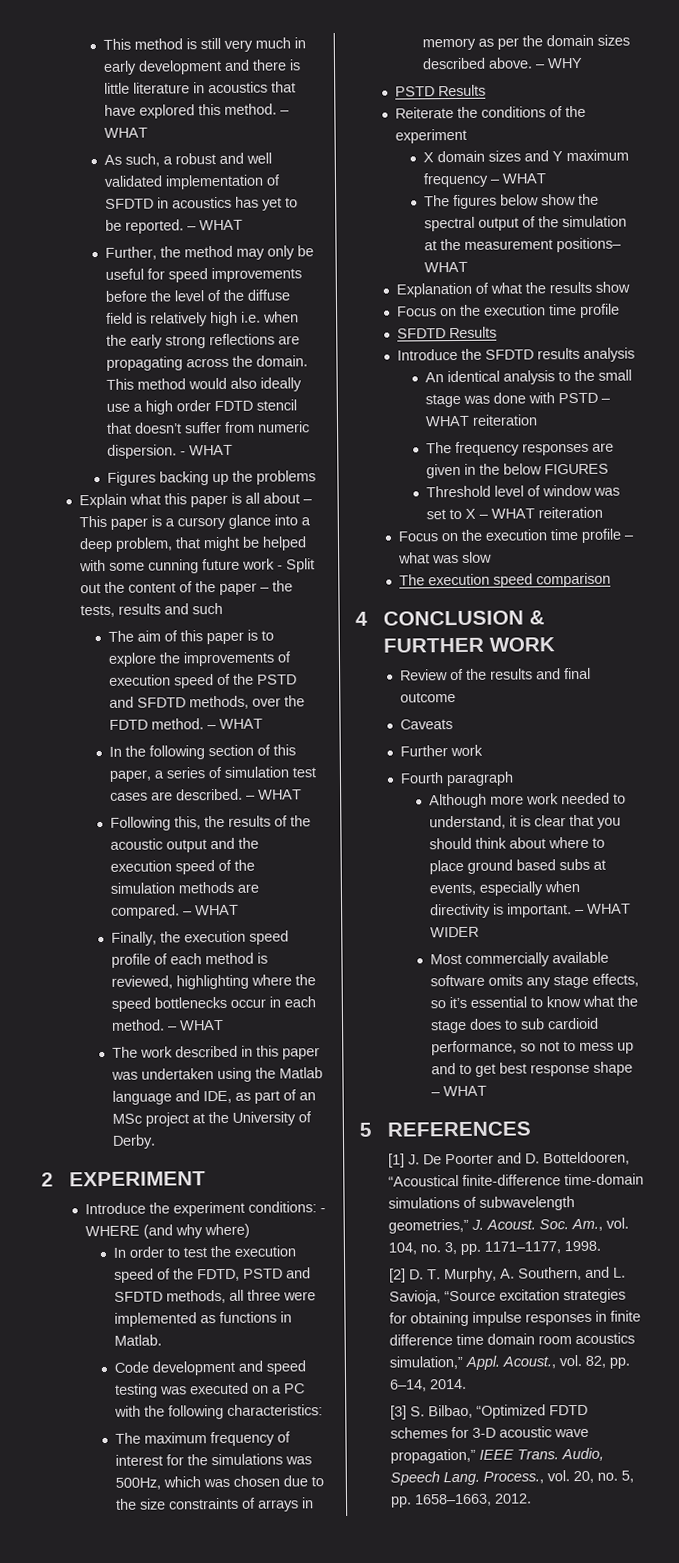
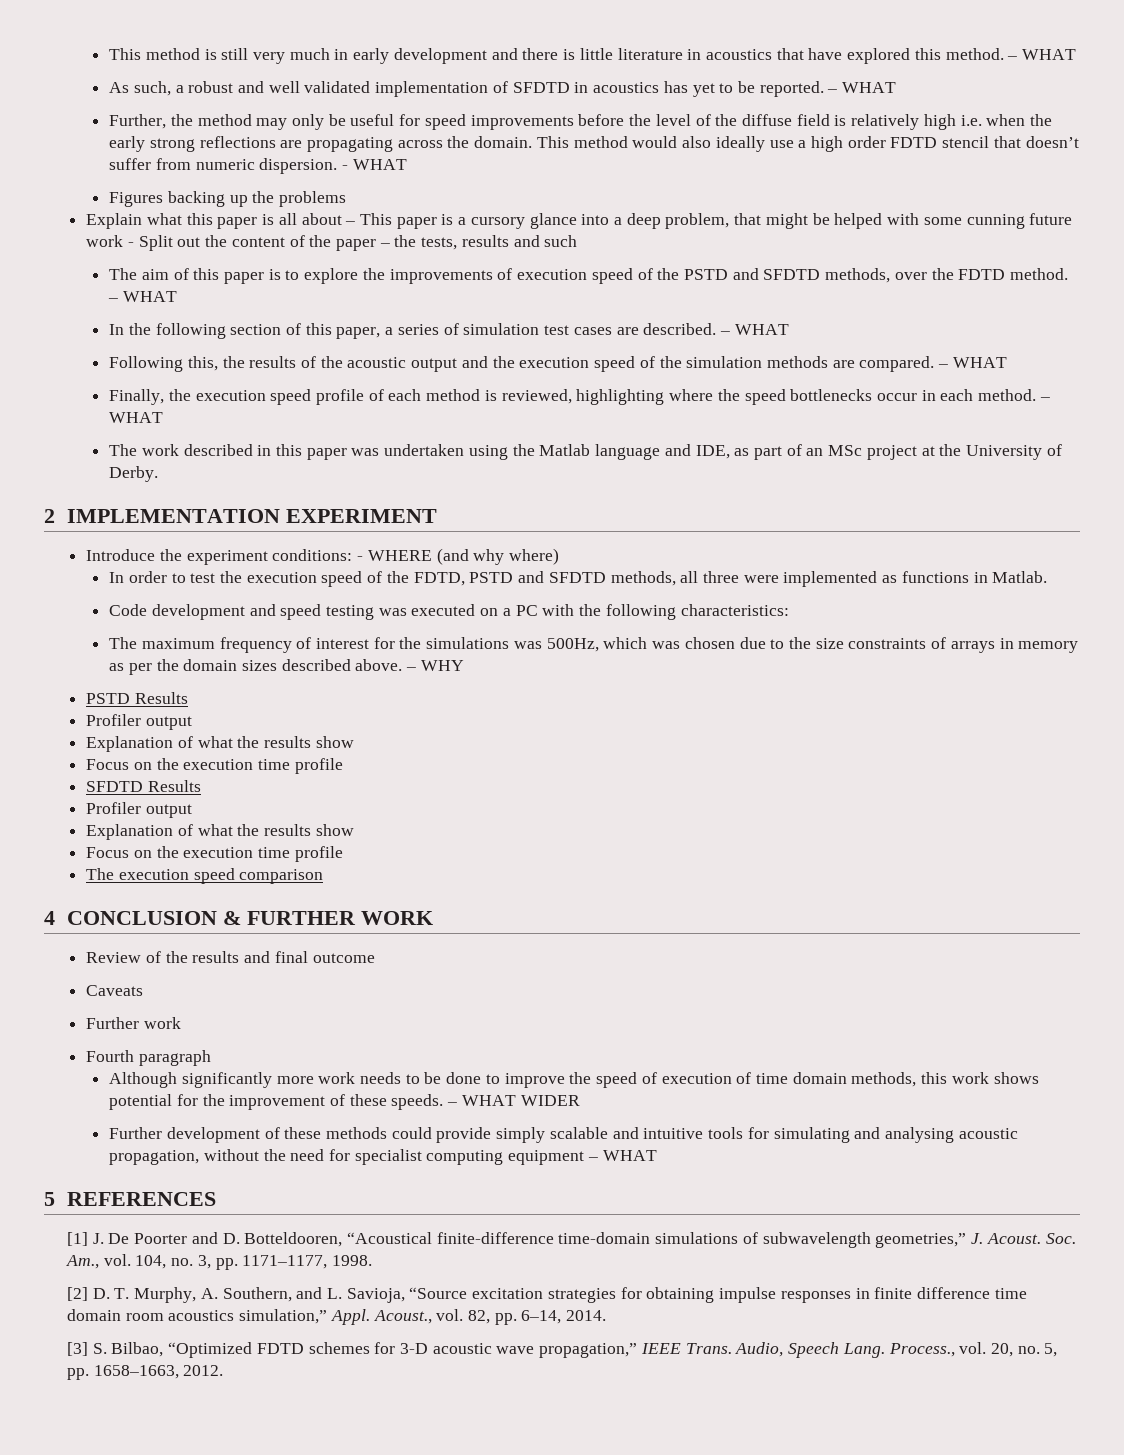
(53, 1179) none -> [66,509,280,523] IMPLEMENTATION
[394,105,586,119] [394,128,467,144] [423,149,630,163] [423,172,547,188] [424,193,600,210] [424,215,628,232] [424,237,623,253] [424,261,469,273] Reiterate the conditions of the experiment // X domain sizes and Y maximum frequency – WHAT // The figures below show the spectral output of the simulation at the measurement positions– WHAT -> [86,714,192,730] Profiler output
[396,347,635,362] [425,369,633,385] [425,392,612,408] [425,414,539,427] [426,441,615,457] [426,463,610,479] [426,484,621,498] [426,506,604,520] [397,528,634,543] [397,551,492,564] Introduce the SFDTD results analysis // An identical analysis to the small stage was done with PSTD – WHAT reiteration // The frequency responses are given in the below FIGURES // Threshold level of window was set to X – WHAT reiteration // Focus on the execution time profile – what was slow -> [86,802,192,818] [86,824,354,840] [86,846,343,862] Profiler output // Explanation of what the results show // Focus on the execution time profile
(488, 801) none -> [181,1072,272,1088] significantly
[561,792,627,805] [429,814,622,830] [429,836,606,850] [429,858,607,875] [429,880,581,896] [430,903,632,919] [430,926,480,938] [430,951,610,967] [430,973,640,989] [430,995,639,1009] [431,1017,600,1034] [431,1040,635,1056] [431,1061,634,1077] needed to understand, it is clear that you should think about where to place ground based subs at events, especially when directivity is important. – WHAT WIDER // Most commercially available software omits any stage effects, so it’s essential to know what the stage does to sub cardioid performance, so not to mess up and to get best response shape -> [359,1072,1039,1088] [109,1094,580,1110] [109,1127,1018,1143] [109,1149,585,1165] needs to be done to improve the speed of execution of time domain methods, this work shows potential for the improvement of these speeds. – WHAT WIDER // Further development of these methods could provide simply scalable and intuitive tools for simulating and analysing acoustic propagation, without the need for specialist computing equipment

